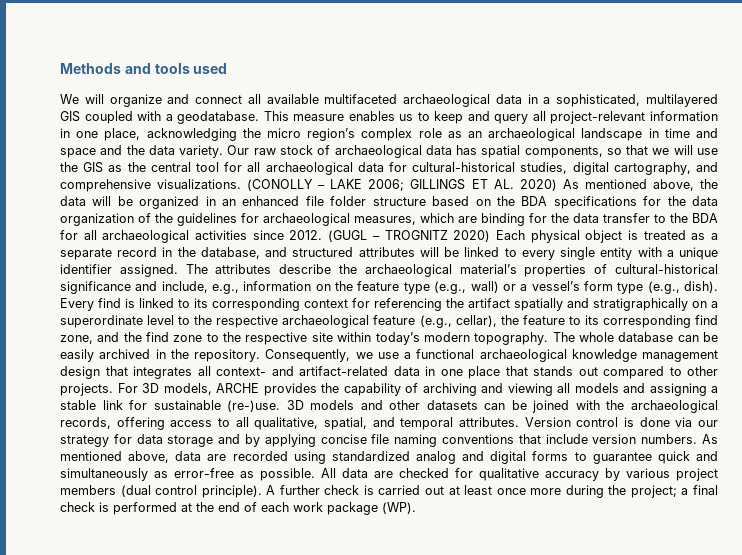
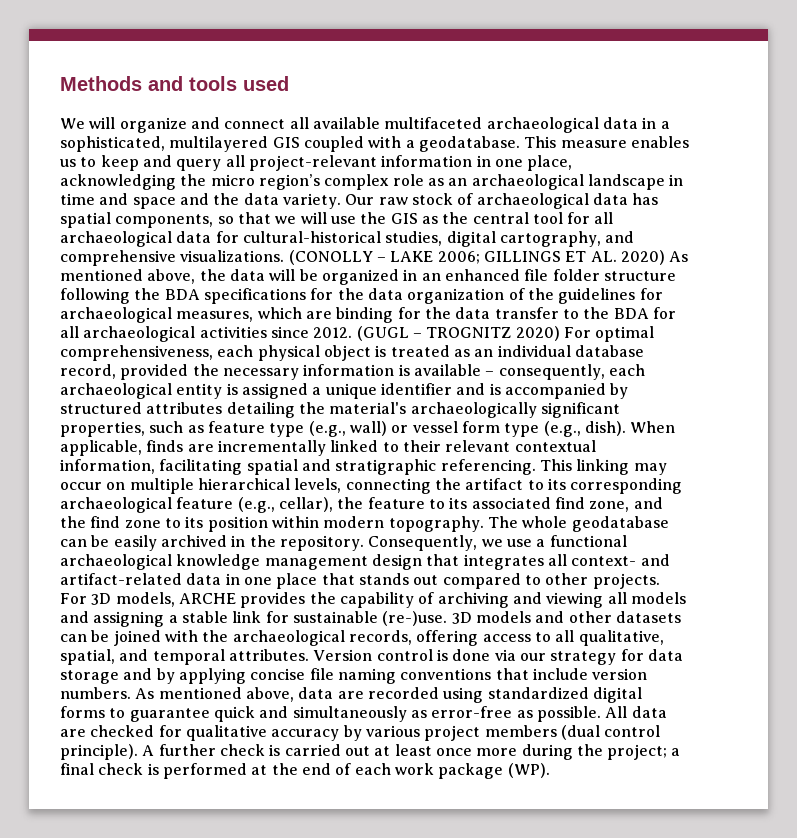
[432,196,491,206] based on -> [60,288,130,304] following
[495,230,525,240] Each -> [563,326,655,342] [60,345,254,361] For optimal comprehensiveness, each
[711,233,718,240] [60,247,719,260] [60,264,718,277] [60,281,354,294] a separate record in the database, and structured attributes will be linked to every single entity with a unique identifier assigned. The attributes describe the archaeological material’s properties of cultural-historical significance and include, e.g., information on the -> [474,345,644,357] [60,364,645,380] [60,383,629,399] [60,402,620,418] [60,421,204,437] an individual database record, provided the necessary information is available – consequently, each archaeological entity is assigned a unique identifier and is accompanied by structured attributes detailing the material's archaeologically significant properties, such as
[520,281,580,291] a vessel’s -> [412,421,458,433] vessel
[60,298,718,311] [60,315,279,328] Every find is linked to its corresponding context for referencing the artifact spatially and stratigraphically on a superordinate level to the respective -> [630,421,676,433] [60,440,596,456] [60,459,667,475] [60,478,683,494] When applicable, finds are incrementally linked to their relevant contextual information, facilitating spatial and stratigraphic referencing. This linking may occur on multiple hierarchical levels, connecting the artifact to its corresponding
[602,315,691,328] corresponding -> [471,497,551,509] associated
[223,332,420,345] the respective site within today’s -> [185,516,319,532] its position within
[618,332,674,342] database -> [571,516,669,532] geodatabase
[416,451,485,464] analog and -> (589, 693) none

